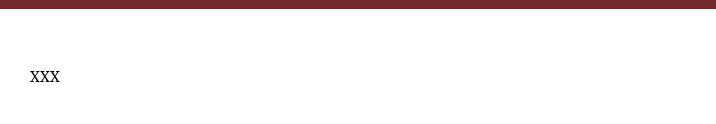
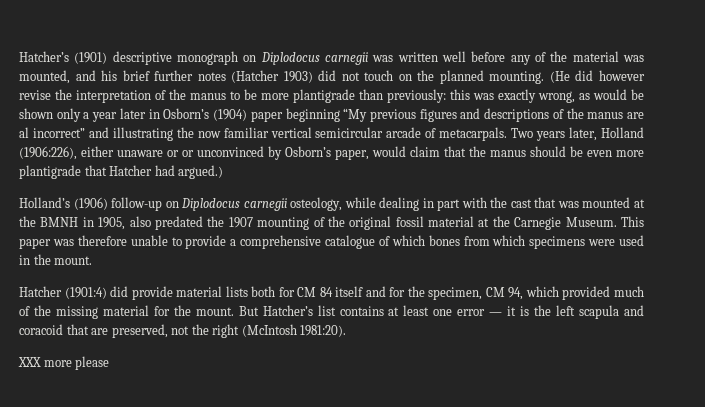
[30,71,60,82] XXX -> [19,51,645,65] [19,70,646,84] [19,89,644,103] [19,108,644,122] [19,127,644,141] [19,146,644,160] [19,165,224,179] [19,197,646,211] [19,216,645,230] [19,235,644,249] [19,254,93,265] [19,286,644,300] [19,305,645,319] [19,324,347,338] [18,356,110,370] Hatcher’s (1901) descriptive monograph on Diplodocus carnegii was written well before any of the material was mounted, and his brief further notes (Hatcher 1903) did not touch on the planned mounting. (He did however revise the interpretation of the manus to be more plantigrade than previously: this was exactly wrong, as would be shown only a year later in Osborn’s (1904) paper beginning “My previous figures and descriptions of the manus are al incorrect” and illustrating the now familiar vertical semicircular arcade of metacarpals. Two years later, Holland (1906:226), either unaware or or unconvinced by Osborn’s paper, would claim that the manus should be even more plantigrade that Hatcher had argued.) // Holland’s (1906) follow-up on Diplodocus carnegii osteology, while dealing in part with the cast that was mounted at the BMNH in 1905, also predated the 1907 mounting of the original fossil material at the Carnegie Museum. This paper was therefore unable to provide a comprehensive catalogue of which bones from which specimens were used in the mount. // Hatcher (1901:4) did provide material lists both for CM 84 itself and for the specimen, CM 94, which provided much of the missing material for the mount. But Hatcher’s list contains at least one error — it is the left scapula and coracoid that are preserved, not the right (McIntosh 1981:20). // XXX more please

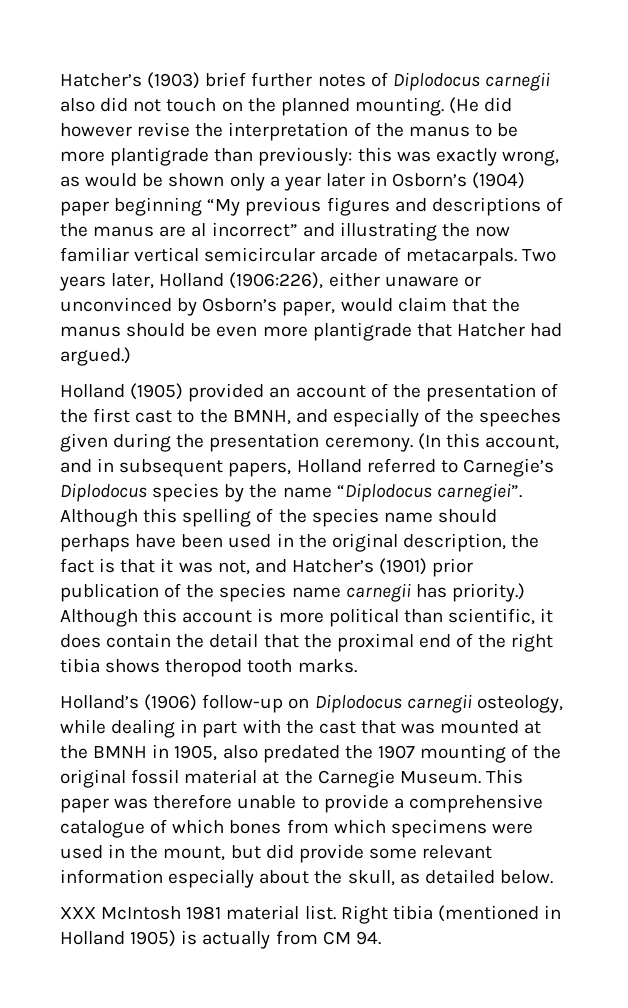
[19,51,645,65] [19,70,313,84] Hatcher’s (1901) descriptive monograph on Diplodocus carnegii was written well before any of the material was mounted, and his brief further notes (Hatcher 1903) -> [60,72,550,91] [60,98,95,112] Hatcher’s (1903) brief further notes of Diplodocus carnegii also
[182,150,194,157] or -> (481, 281) none
(224, 172) none -> [60,383,559,402] [60,408,562,427] [60,433,559,452] [60,458,554,477] [60,483,522,502] [60,508,497,527] [60,533,540,552] [60,558,474,577] [60,583,525,602] [60,608,554,627] [60,633,554,652] [60,658,357,677] // Holland (1905) provided an account of the presentation of the first cast to the BMNH, and especially of the speeches given during the presentation ceremony. (In this account, and in subsequent papers, Holland referred to Carnegie’s Diplodocus species by the name “Diplodocus carnegiei”. Although this spelling of the species name should perhaps have been used in the original description, the fact is that it was not, and Hatcher’s (1901) prior publication of the species name carnegii has priority.) Although this account is more political than scientific, it does contain the detail that the proximal end of the right tibia shows theropod tooth marks.
[54,256,93,265] [19,286,644,300] [19,305,645,319] [19,324,347,338] [18,356,110,370] mount. // Hatcher (1901:4) did provide material lists both for CM 84 itself and for the specimen, CM 94, which provided much of the missing material for the mount. But Hatcher’s list contains at least one error — it is the left scapula and coracoid that are preserved, not the right (McIntosh 1981:20). // XXX more please -> [163,844,493,863] [60,869,553,888] [60,905,562,924] [60,930,381,949] mount, but did provide some relevant information especially about the skull, as detailed below. // XXX McIntosh 1981 material list. Right tibia (mentioned in Holland 1905) is actually from CM 94.

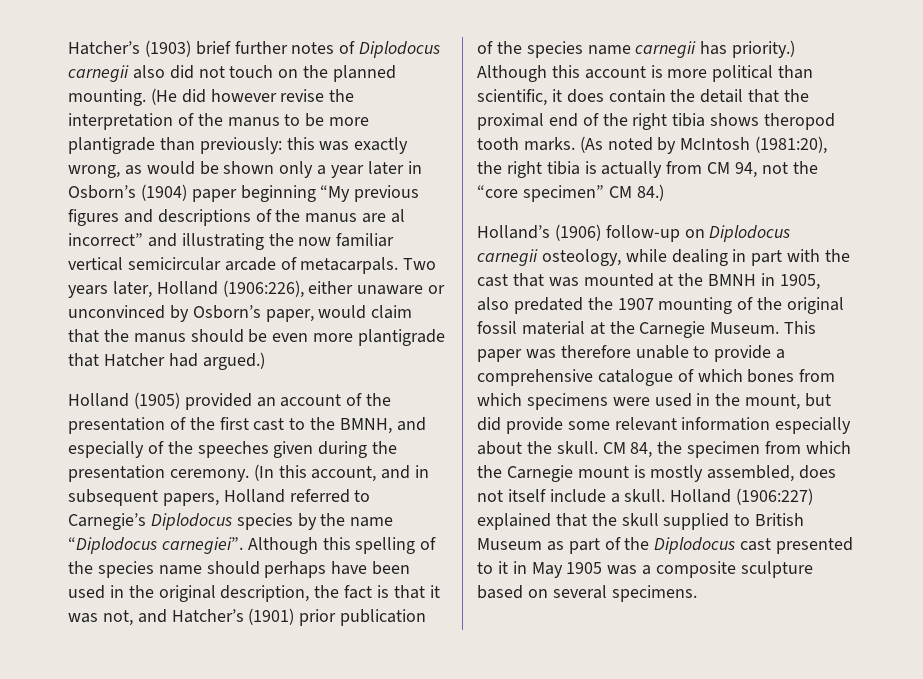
(357, 666) none -> [579,136,828,154] [477,161,818,178] [477,184,664,202] (As noted by McIntosh (1981:20), the right tibia is actually from CM 94, not the “core specimen” CM 84.)
[347,869,553,886] [60,905,562,924] [60,930,381,949] skull, as detailed below. // XXX McIntosh 1981 material list. Right tibia (mentioned in Holland 1905) is actually from CM 94. -> [556,441,851,458] [477,465,837,482] [477,488,814,505] [477,513,805,530] [477,537,854,554] [477,561,813,578] [477,585,697,602] skull. CM 84, the specimen from which the Carnegie mount is mostly assembled, does not itself include a skull. Holland (1906:227) explained that the skull supplied to British Museum as part of the Diplodocus cast presented to it in May 1905 was a composite sculpture based on several specimens.

